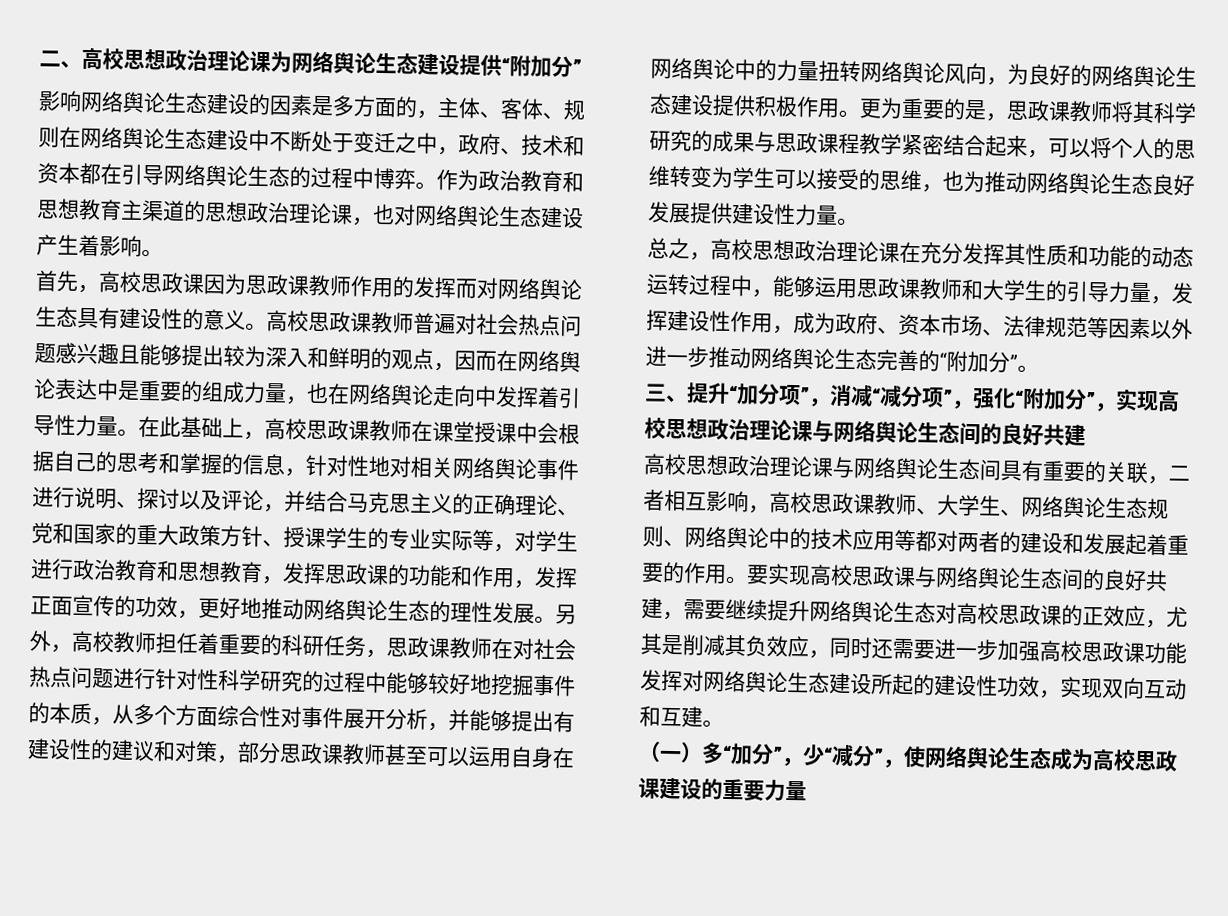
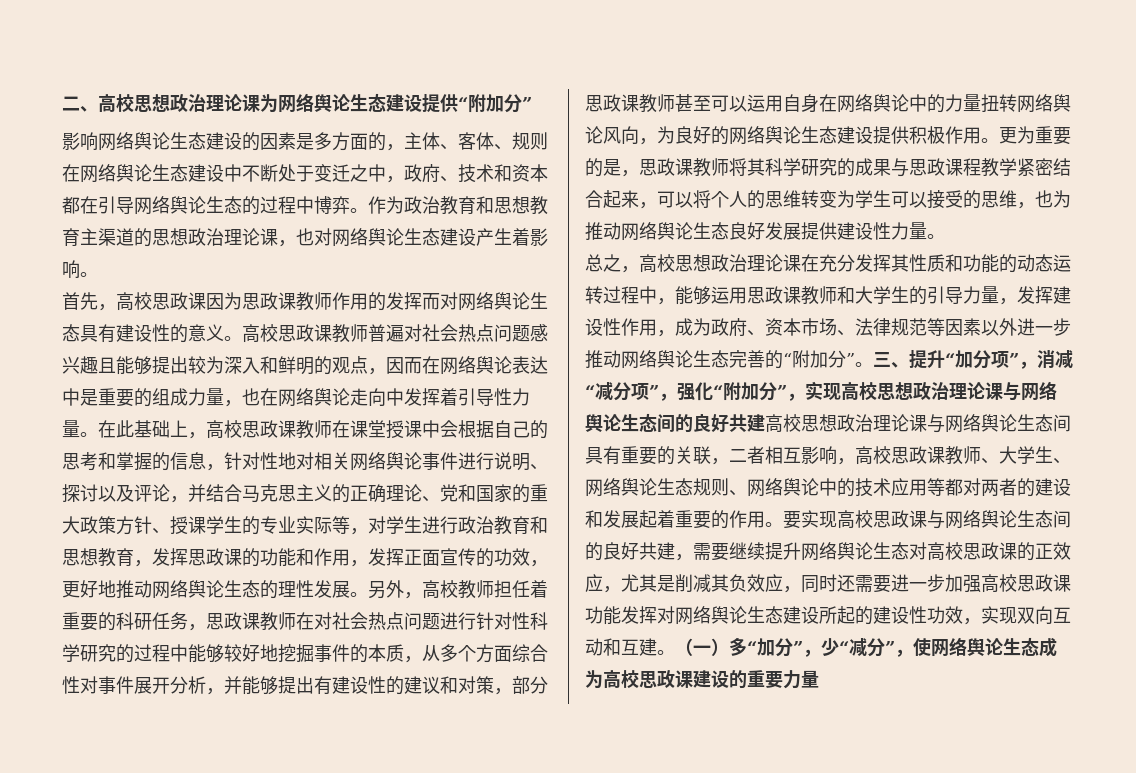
(1039, 369) // -> (873, 364) none
(1086, 435) // -> (765, 423) none
(724, 723) // -> (675, 652) none

